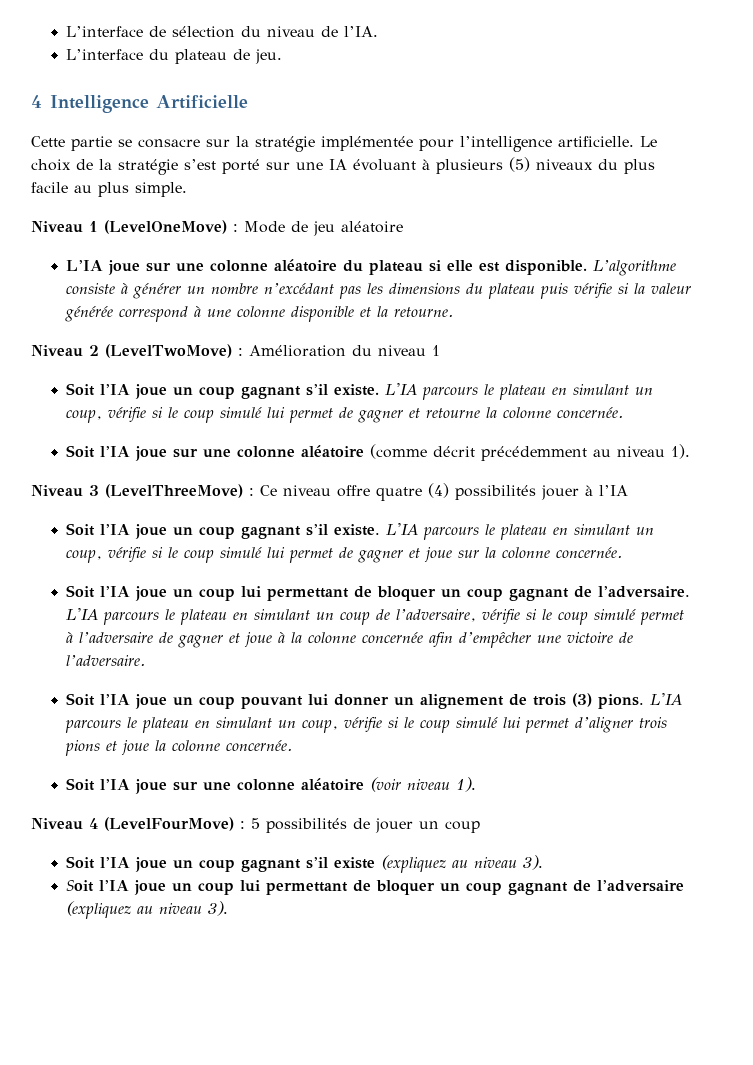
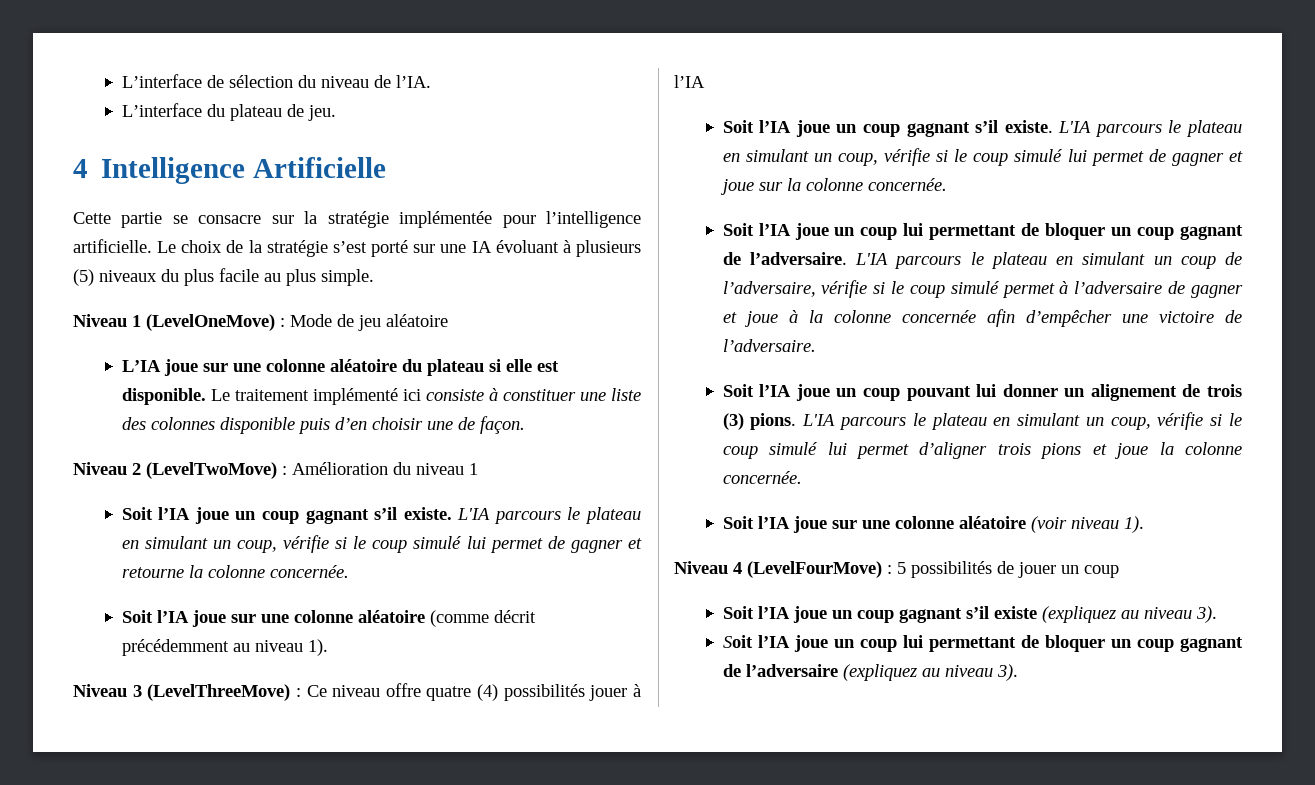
[593,260,677,276] [66,283,692,299] [65,306,454,322] L’algorithme consiste à générer un nombre n’excédant pas les dimensions du plateau puis vérifie si la valeur générée correspond à une colonne disponible et la retourne. -> [210,388,641,405] [121,416,525,434] Le traitement implémenté ici consiste à constituer une liste des colonnes disponible puis d’en choisir une de façon.

